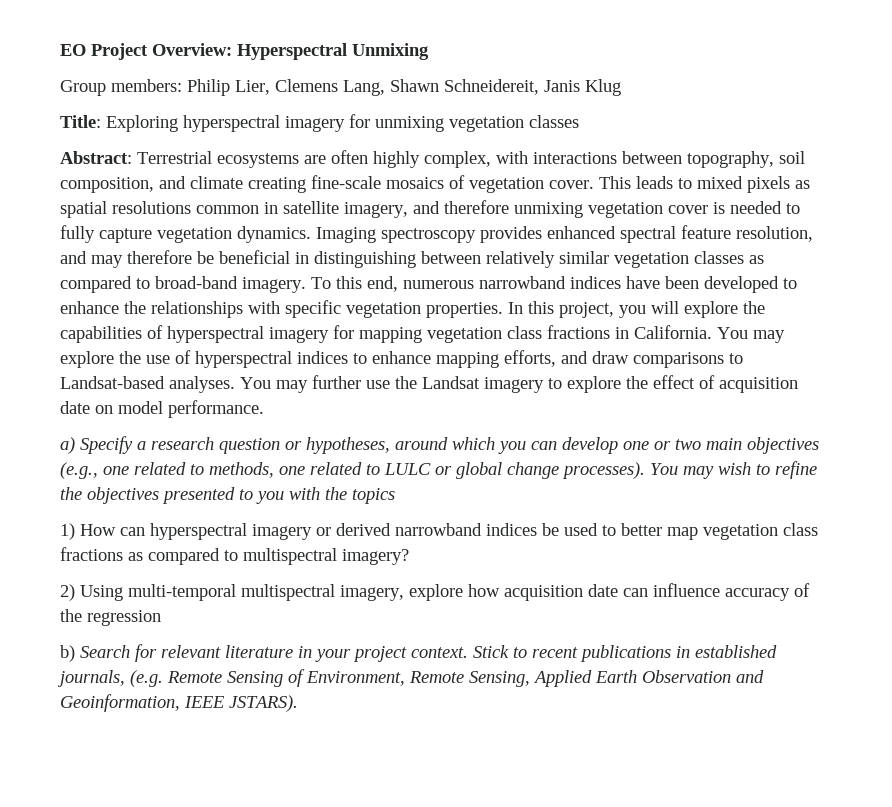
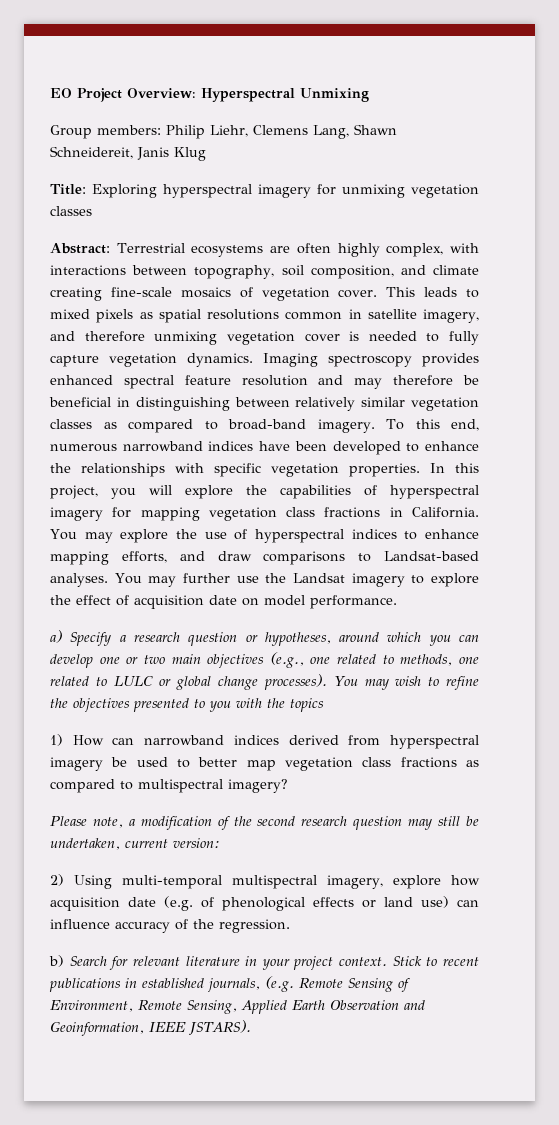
[235,80,270,95] Lier, -> [210,125,248,137] Liehr,
[736,226,813,242] resolution, -> [241,375,308,386] resolution
[150,523,537,540] hyperspectral imagery or derived narrowband indices -> [144,735,479,749] [50,757,103,771] narrowband indices derived from hyperspectral imagery
(409, 557) none -> [50,816,480,830] [50,838,220,850] // Please note, a modification of the second research question may still be undertaken, current version:
(618, 590) none -> [164,896,449,911] (e.g. of phenological effects or land use)
[87,610,161,626] regression -> [219,919,290,933] regression.

